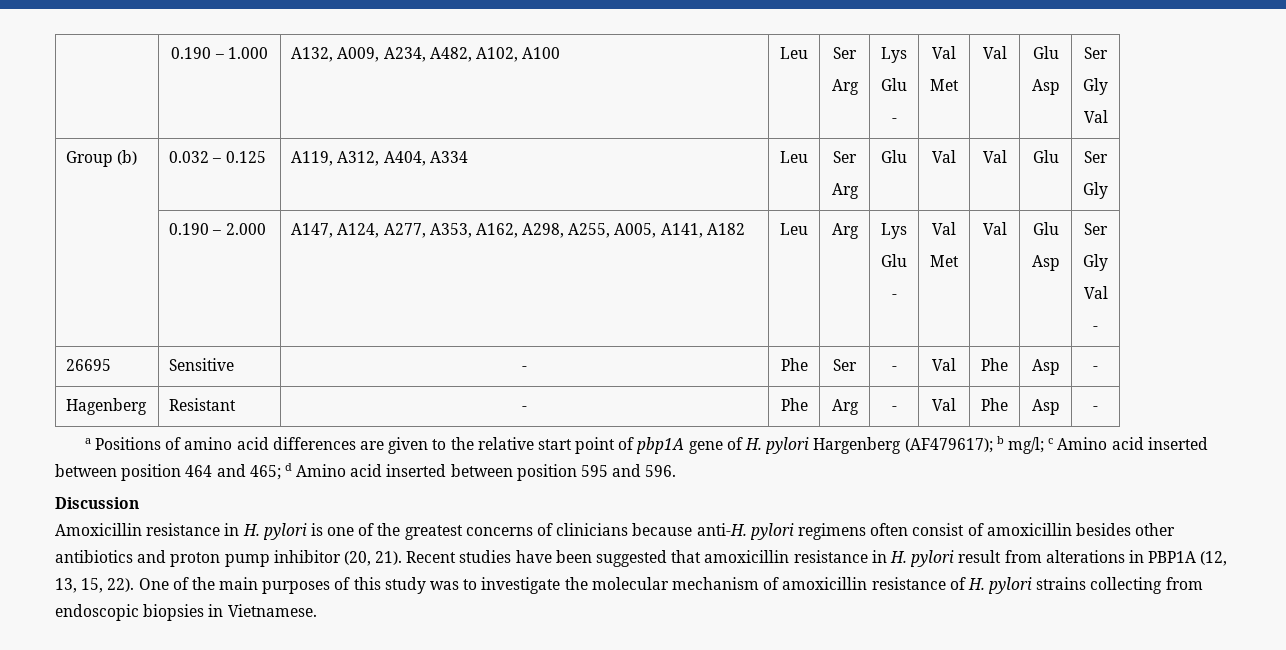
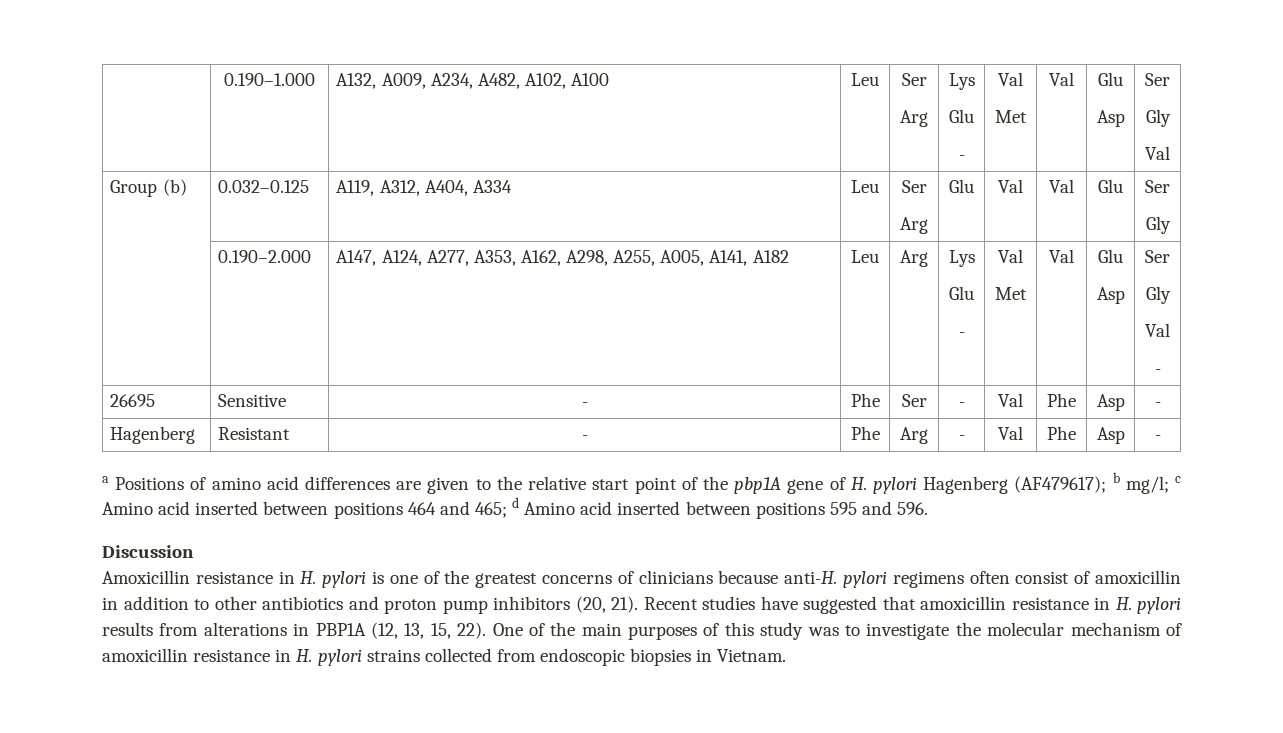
[171,47,268,59] | 0.190 – 1.000 -> [224,73,315,86] | 0.190–1.000
[169,151,266,163] 0.032 – 0.125 -> [218,180,310,193] 0.032–0.125
[169,223,266,235] 0.190 – 2.000 -> [218,250,312,263] 0.190–2.000
(635, 443) none -> [702,476,728,490] the
[813,437,902,454] Hargenberg -> [923,476,1009,494] Hagenberg
[121,464,182,481] position -> [333,502,403,519] positions
[516,464,577,481] position -> [755,502,825,519] positions
[1075,523,1131,536] besides -> [102,596,209,610] in addition to
[273,550,341,563] inhibitor -> [493,596,570,610] inhibitors
[555,550,592,563] been -> (798, 603) none
[958,550,1002,563] result -> [102,622,153,636] results
[949,577,966,590] of -> [275,649,292,662] in
[1090,577,1163,594] collecting -> [424,648,492,662] collected
[227,604,317,617] Vietnamese. -> [717,649,787,662] Vietnam.

